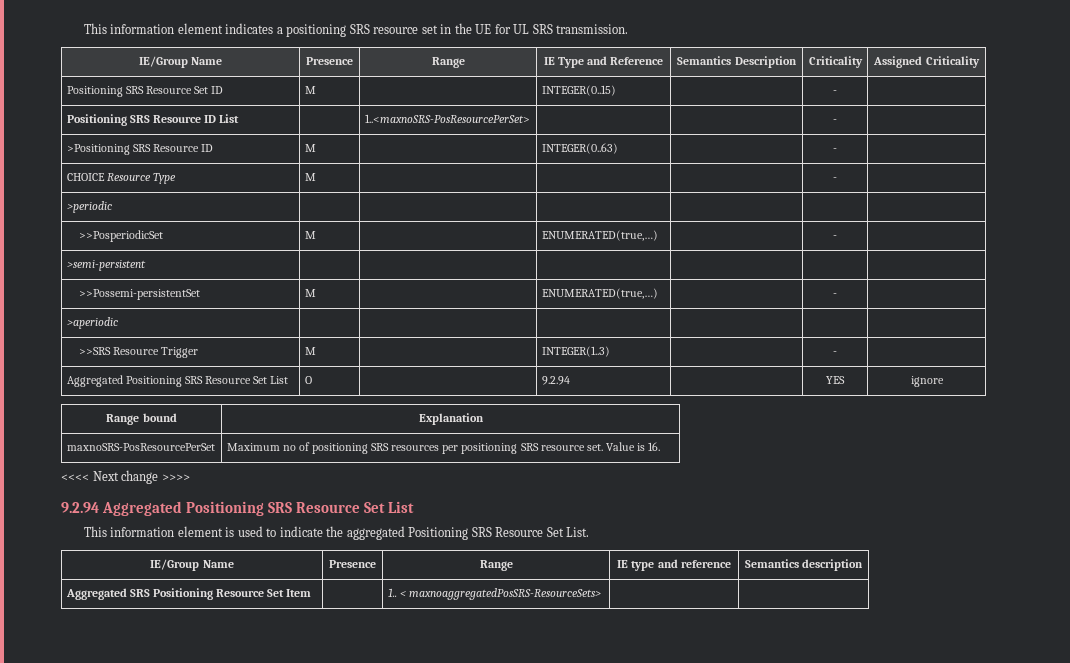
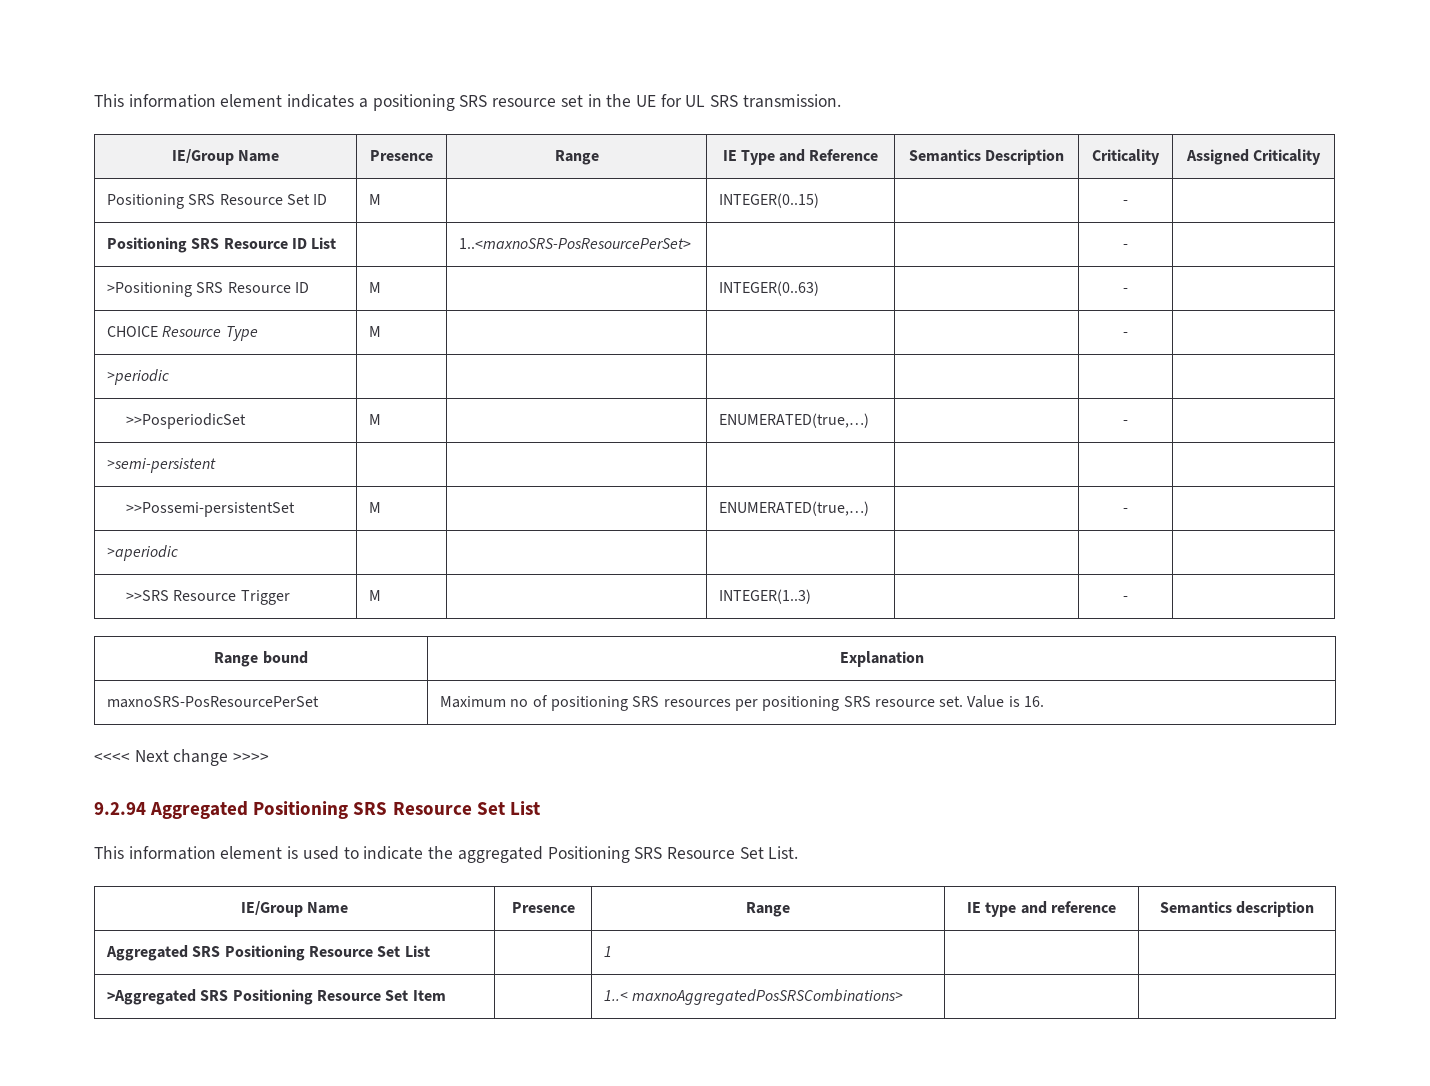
[66,375,289,387] [304,376,312,384] [541,376,570,385] [826,376,845,384] [910,376,944,387] // Aggregated Positioning SRS Resource Set List | O | | 9.2.94 | | YES | ignore -> (1128, 598) none
[286,589,312,597] [387,588,601,600] Item | | 1.. < maxnoaggregatedPosSRS-ResourceSets> -> [404,945,430,957] [603,946,612,957] [106,989,446,1005] [603,989,904,1005] List | | 1 | | // >Aggregated SRS Positioning Resource Set Item | | 1..< maxnoAggregatedPosSRSCombinations>

